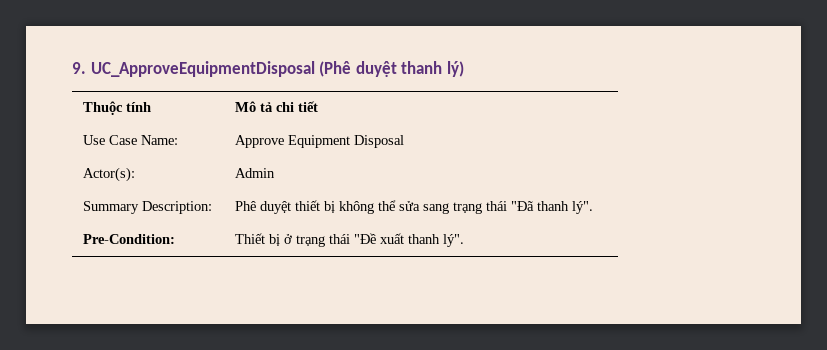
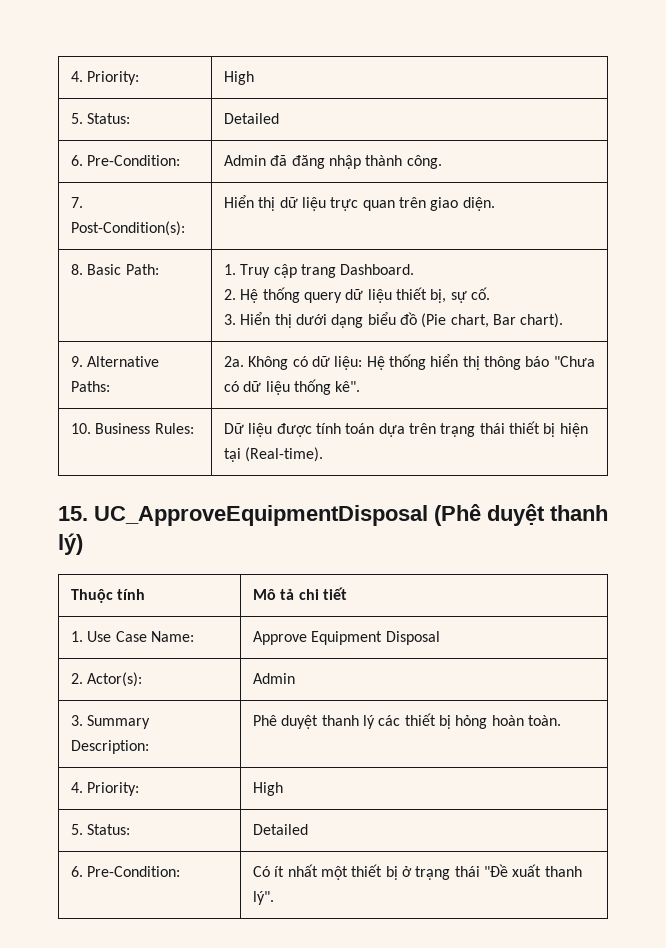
[72,62,86,74] 9. -> [71,71,140,85] [224,71,255,85] [71,113,131,124] [224,113,280,124] [71,155,181,166] [224,155,442,169] [71,197,84,208] [71,221,186,236] [224,195,495,211] [71,264,159,275] [224,264,415,278] [224,287,491,303] [224,312,564,328] [71,356,160,367] [71,381,111,392] [224,354,595,370] [224,379,361,395] [71,423,194,434] [224,421,588,437] [224,447,324,462] [58,506,88,521] 4. Priority: | High // 5. Status: | Detailed // 6. Pre-Condition: | Admin đã đăng nhập thành công. // 7. Post-Condition(s): | Hiển thị dữ liệu trực quan trên giao diện. // 8. Basic Path: | 1. Truy cập trang Dashboard. // 2. Hệ thống query dữ liệu thiết bị, sự cố. // 3. Hiển thị dưới dạng biểu đồ (Pie chart, Bar chart). // 9. Alternative Paths: | 2a. Không có dữ liệu: Hệ thống hiển thị thông báo "Chưa có dữ liệu thống kê". // 10. Business Rules: | Dữ liệu được tính toán dựa trên trạng thái thiết bị hiện tại (Real-time). // 15.
(318, 106) none -> [71,631,84,642] 1.
(404, 141) none -> [71,673,84,684] 2.
(275, 173) none -> [71,715,84,726] 3.
[294,200,593,214] [82,234,175,244] [234,233,265,244] thiết bị không thể sửa sang trạng thái "Đã thanh lý". // Pre-Condition: | Thiết -> [321,713,562,729] [71,782,140,796] [253,782,284,796] [71,824,131,835] [253,824,309,835] [71,866,181,877] [253,864,383,880] thanh lý các thiết bị hỏng hoàn toàn. // 4. Priority: | High // 5. Status: | Detailed // 6. Pre-Condition: | Có ít nhất một thiết

